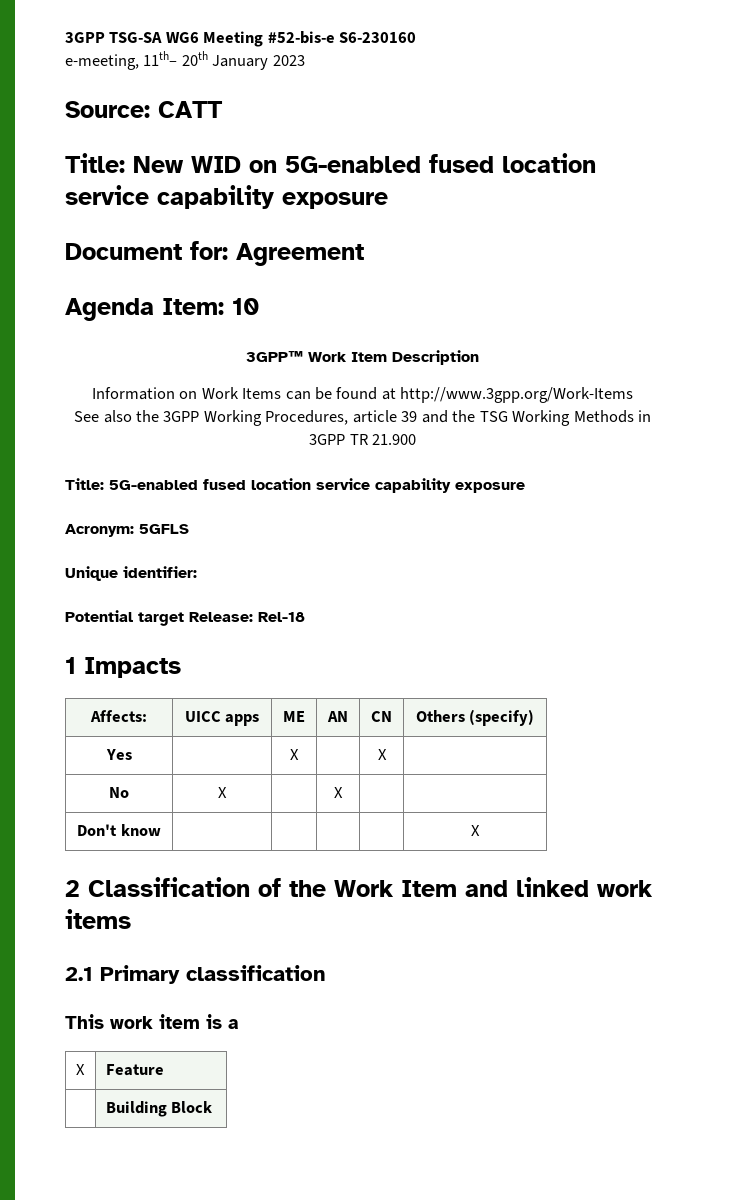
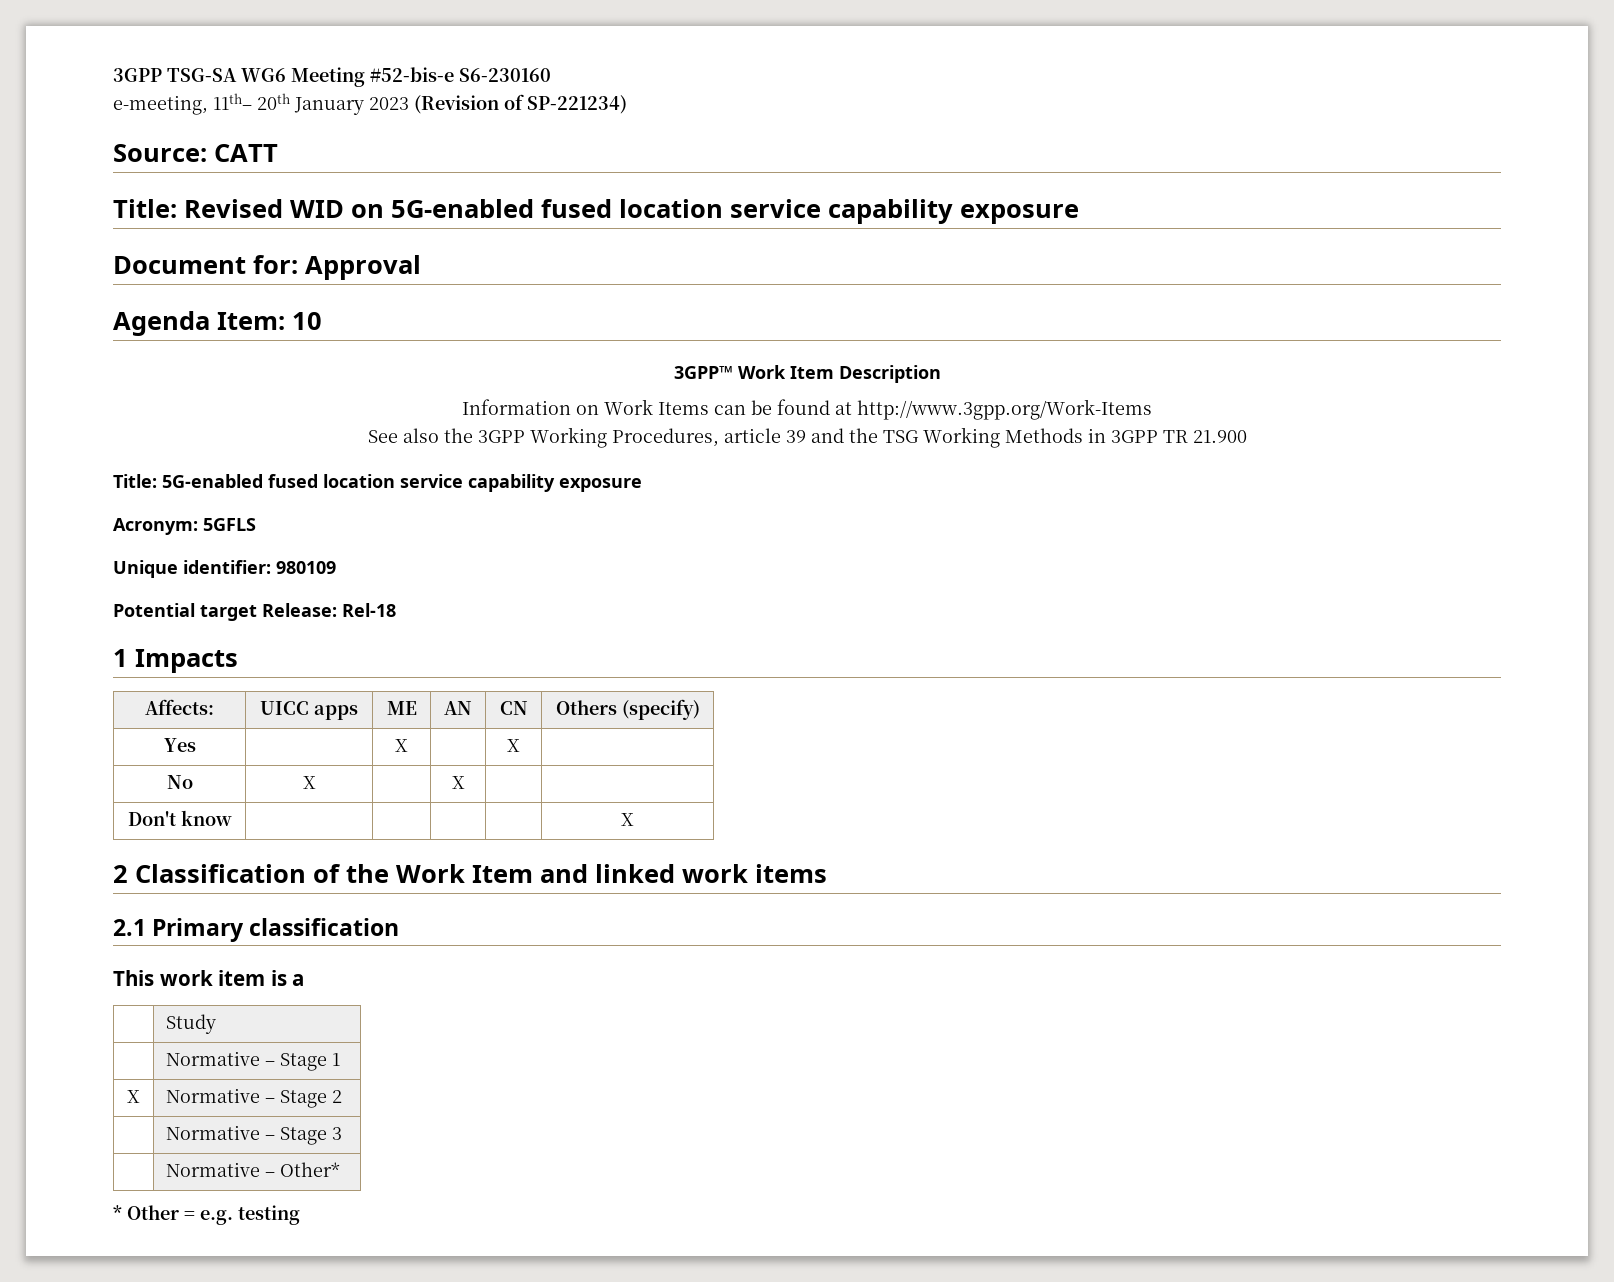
(305, 60) none -> [414,94,627,114] (Revision of SP-221234)
[133,156,184,173] New -> [184,199,283,218] Revised
[236,243,364,266] Agreement -> [305,255,421,280] Approval
(197, 572) none -> [276,561,336,574] 980109
[75,1064,85,1075] [105,1064,164,1076] [105,1101,213,1117] X | Feature // | Building Block -> [166,1014,217,1034] [166,1051,341,1071] [127,1090,140,1103] [166,1088,343,1108] [166,1125,343,1145] [166,1162,341,1177] [113,1205,300,1225] | Study // | Normative – Stage 1 // X | Normative – Stage 2 // | Normative – Stage 3 // | Normative – Other* // * Other = e.g. testing

